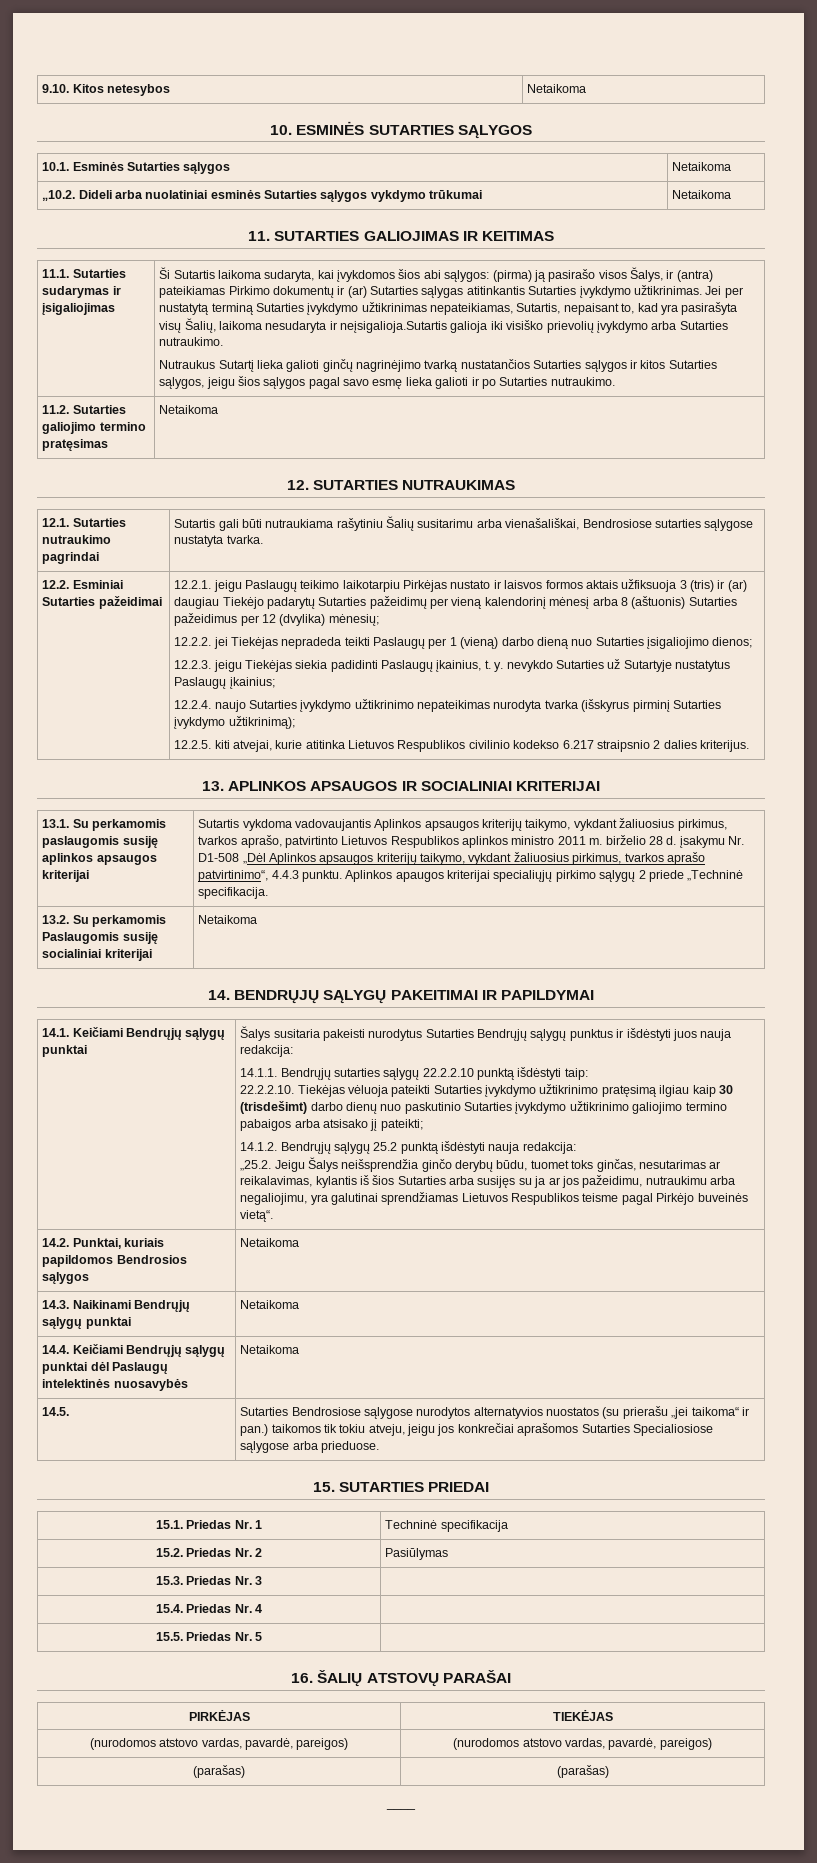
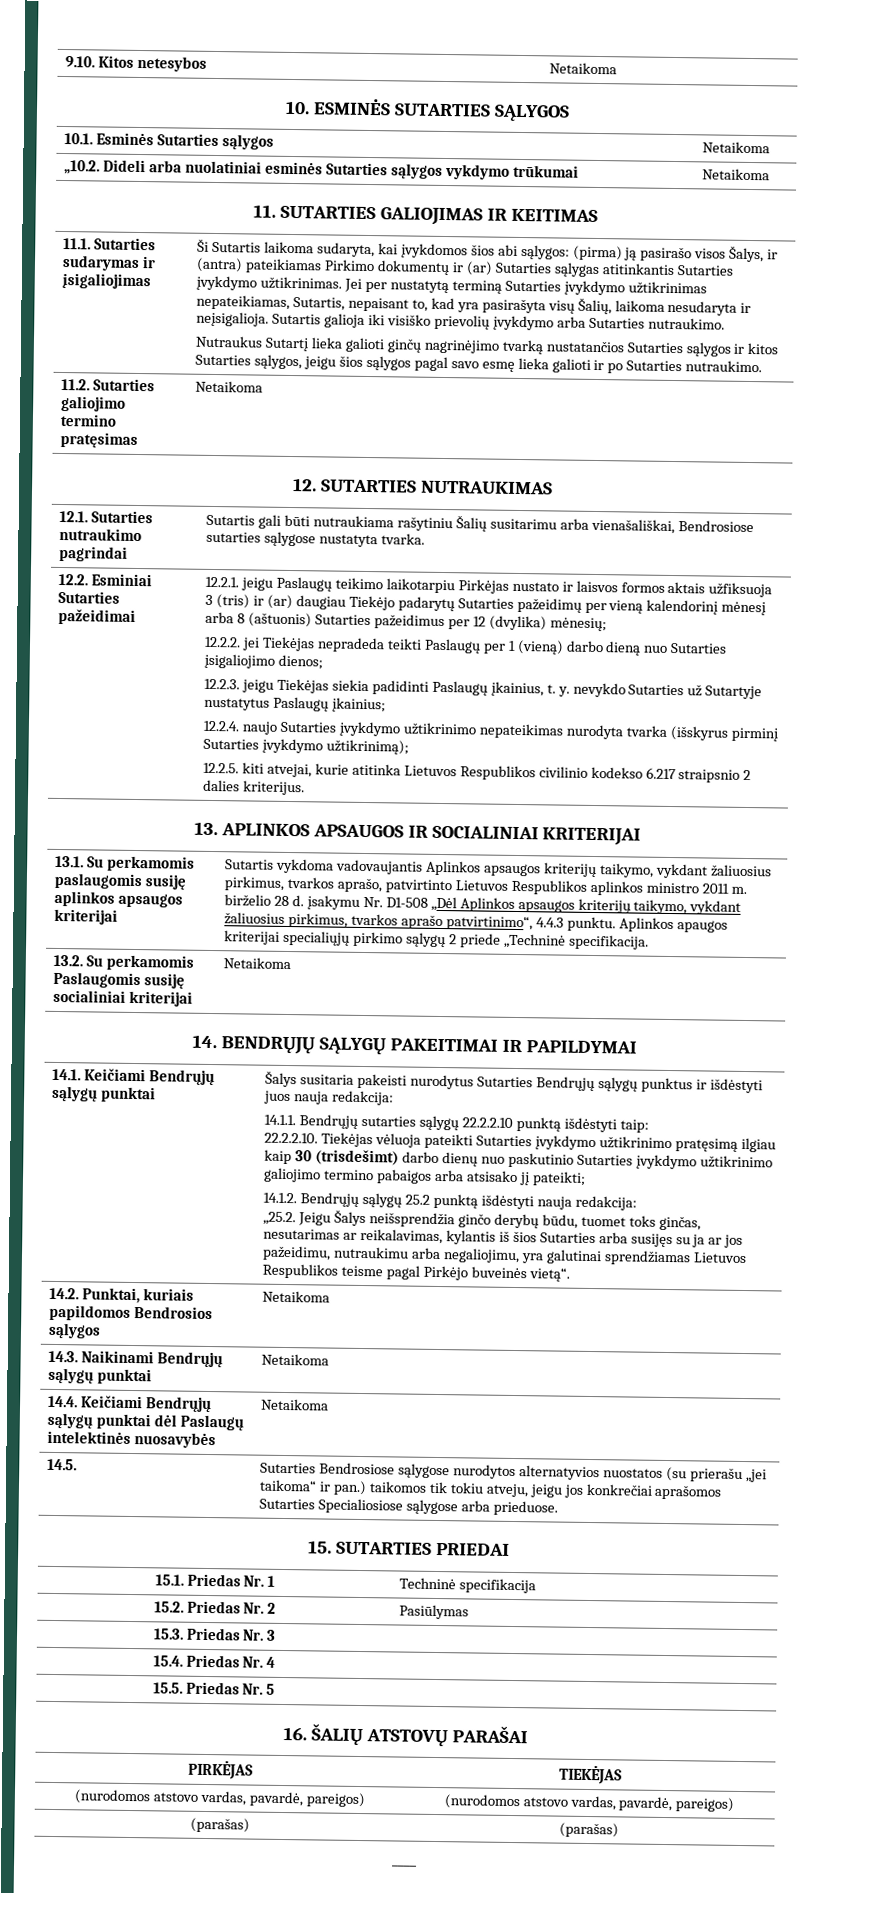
[340,321,448,333] neįsigalioja.Sutartis -> [196,311,322,327] neįsigalioja. Sutartis

